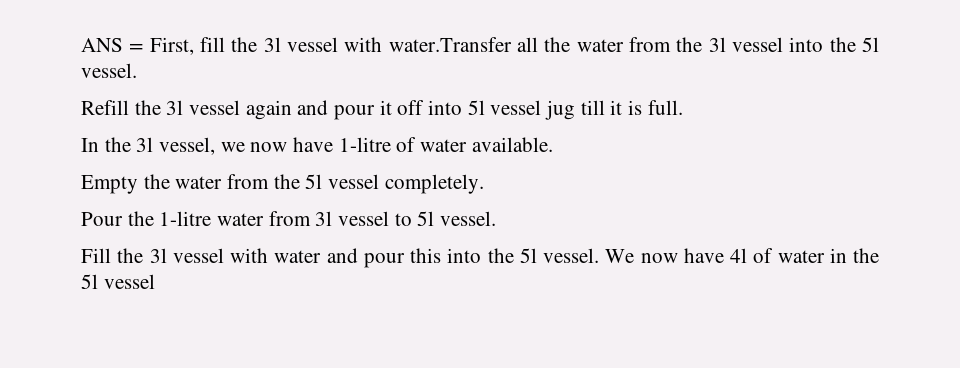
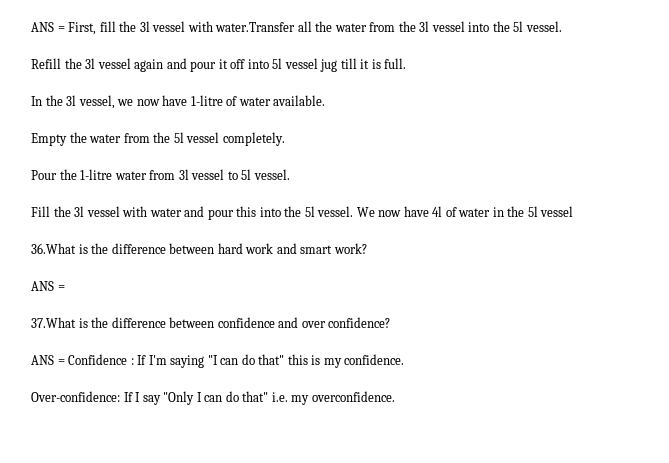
(155, 281) none -> [31,243,367,254] [31,281,65,291] [31,317,391,328] [31,354,405,368] [31,391,395,405] // 36.What is the difference between hard work and smart work? // ANS = // 37.What is the difference between confidence and over confidence? // ANS = Confidence : If I'm saying "I can do that" this is my confidence. // Over-confidence: If I say "Only I can do that" i.e. my overconfidence.

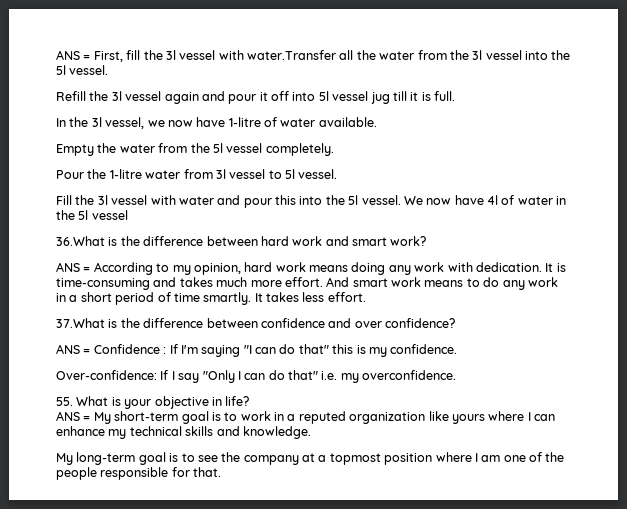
(65, 288) none -> [93,262,566,275] [56,277,558,290] [56,292,366,305] According to my opinion, hard work means doing any work with dedication. It is time-consuming and takes much more effort. And smart work means to do any work in a short period of time smartly. It takes less effort.
(395, 396) none -> [56,396,250,409] [56,411,555,424] [56,426,311,439] [56,452,565,465] [56,467,222,480] // 55. What is your objective in life? // ANS = My short-term goal is to work in a reputed organization like yours where I can enhance my technical skills and knowledge. // My long-term goal is to see the company at a topmost position where I am one of the people responsible for that.

